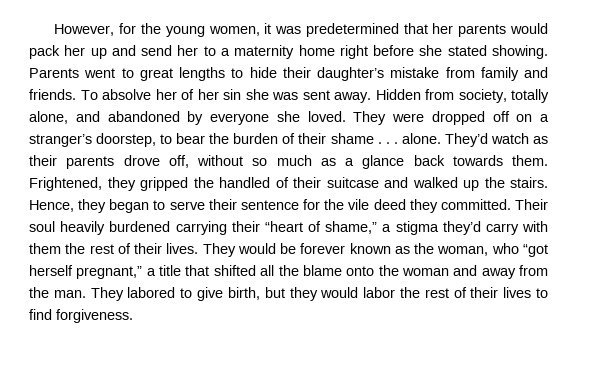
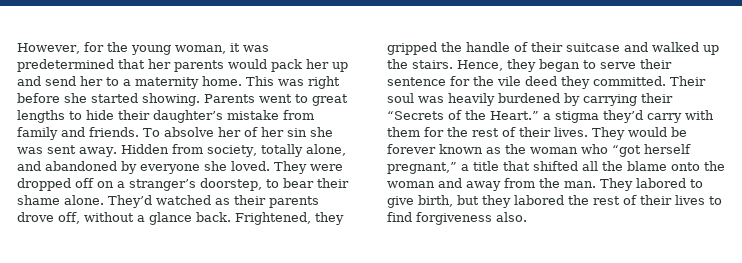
[208,26,260,36] women, -> [174,45,226,54] woman,
[298,45,335,56] home -> [202,76,304,86] home. This was
[447,45,487,56] stated -> [91,93,138,103] started
[209,133,398,144] the burden of their shame . . . -> [317,178,349,188] [17,195,60,205] their shame
[490,133,529,144] watch -> [156,195,211,205] watched
[252,155,548,169] so much as a glance back towards them. -> [137,212,231,225] a glance back.
[219,177,270,188] handled -> [466,42,510,52] handle
(55, 226) none -> [418,96,444,103] was
(171, 226) none -> [564,93,580,106] by
[264,221,378,234] “heart of shame,” -> [387,110,539,120] “Secrets of the Heart.”
(61, 248) none -> [424,127,444,137] for
[437,246,489,256] woman, -> [530,147,578,154] woman
[320,287,396,298] would labor -> [514,195,564,205] labored
[56,309,133,323] forgiveness. -> [416,212,527,225] forgiveness also.

